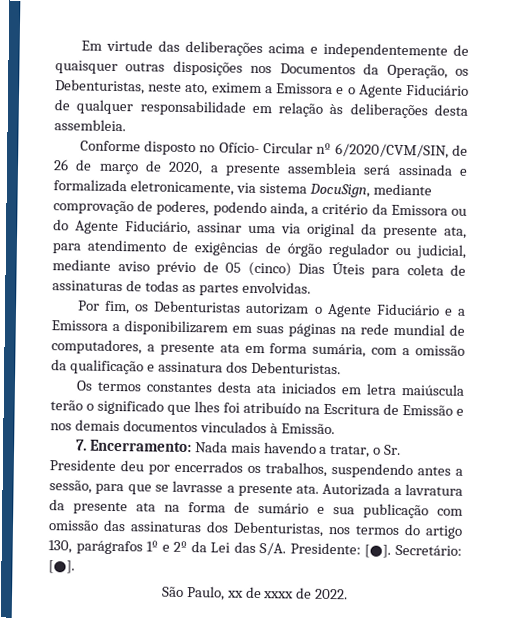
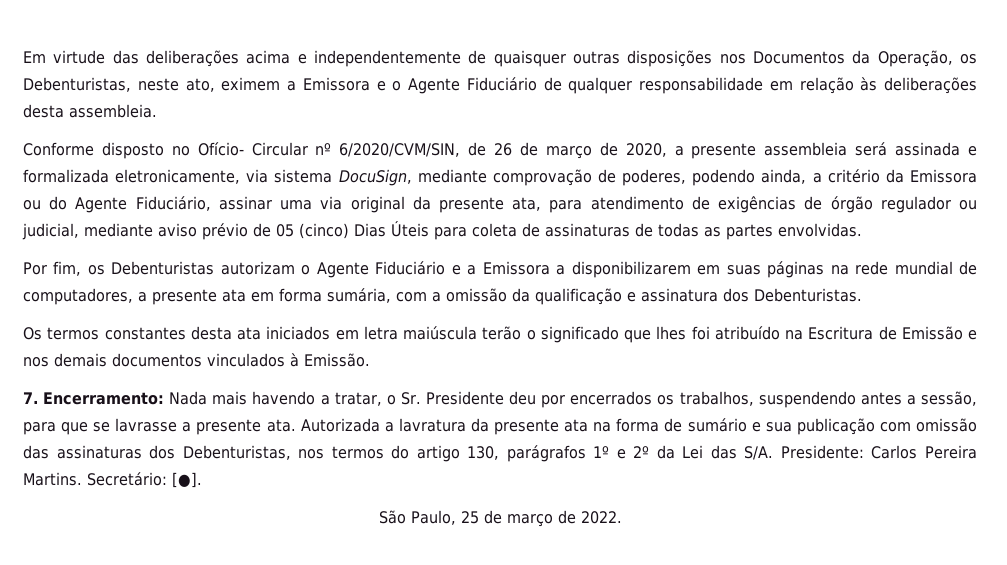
[364,544,392,558] [●]. -> [871,445,977,459] [23,472,82,486] Carlos Pereira Martins.
[226,586,295,599] xx de xxxx -> [460,510,553,527] 25 de março

